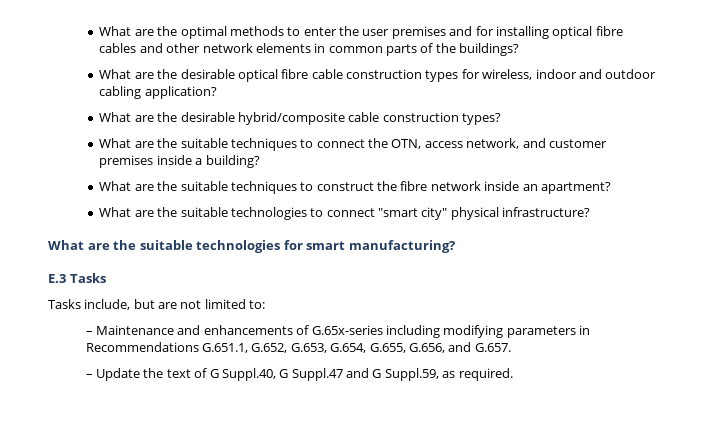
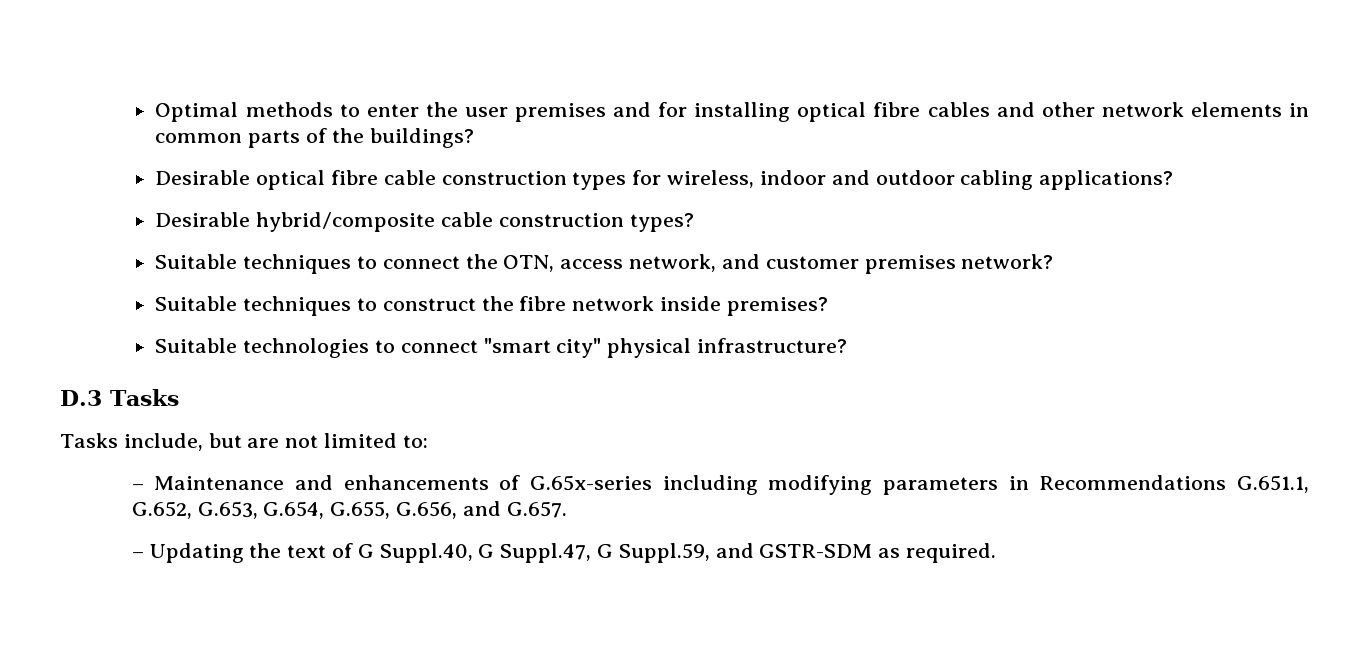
[99,26,227,39] What are the optimal -> [155,102,239,122] Optimal
[99,69,235,79] What are the desirable -> [155,170,251,185] Desirable
[144,86,217,99] [99,112,235,122] application? // What are the desirable -> [1039,170,1174,190] [155,212,251,227] applications? // Desirable
[99,138,228,148] What are the suitable -> [155,254,238,269] Suitable
[156,155,260,168] [99,181,228,191] inside a building? // What are the suitable -> [961,254,1054,269] [155,296,238,311] network? // Suitable
[522,182,611,194] [99,207,228,217] an apartment? // What are the suitable -> [726,297,828,316] [155,338,238,353] premises? // Suitable
[48,240,455,253] [48,274,66,283] What are the suitable technologies for smart manufacturing? // E.3 -> [60,390,102,406] D.3
[96,368,141,381] Update -> [149,543,244,563] Updating
[291,368,439,381] Suppl.47 and G Suppl.59, -> [500,543,873,563] Suppl.47, G Suppl.59, and GSTR-SDM

